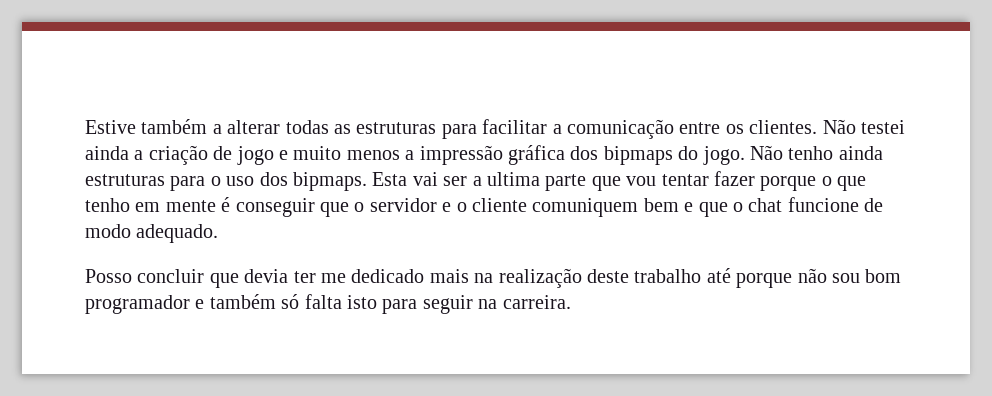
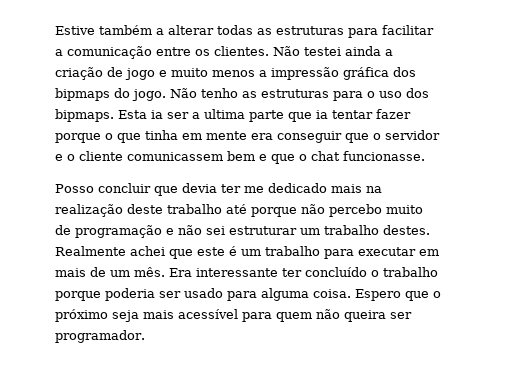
[838,146,883,160] ainda -> [242,91,257,98] as
[412,172,438,186] vai -> [151,110,163,119] ia
[626,176,657,186] vou -> [316,110,328,119] ia
[85,198,130,212] tenho -> [145,130,178,140] tinha
[221,197,231,212] é -> [251,133,273,140] era
[532,198,639,217] comuniquem -> [127,152,223,161] comunicassem
[787,197,884,212] [85,224,219,243] funcione de modo adequado. -> [343,151,425,161] funcionasse.
[831,269,902,283] [85,294,571,314] sou bom programador e também só falta isto para seguir na carreira. -> [329,204,423,217] [55,225,430,238] [55,246,439,259] [55,267,438,277] [55,288,441,301] [55,309,412,322] [55,330,145,343] percebo muito de programação e não sei estruturar um trabalho destes. Realmente achei que este é um trabalho para executar em mais de um mês. Era interessante ter concluído o trabalho porque poderia ser usado para alguma coisa. Espero que o próximo seja mais acessível para quem não queira ser programador.

